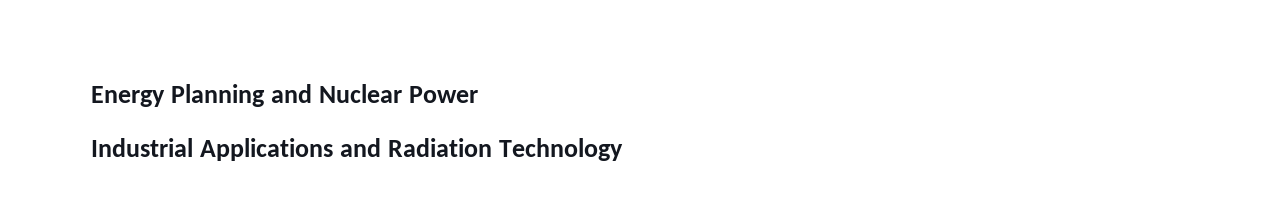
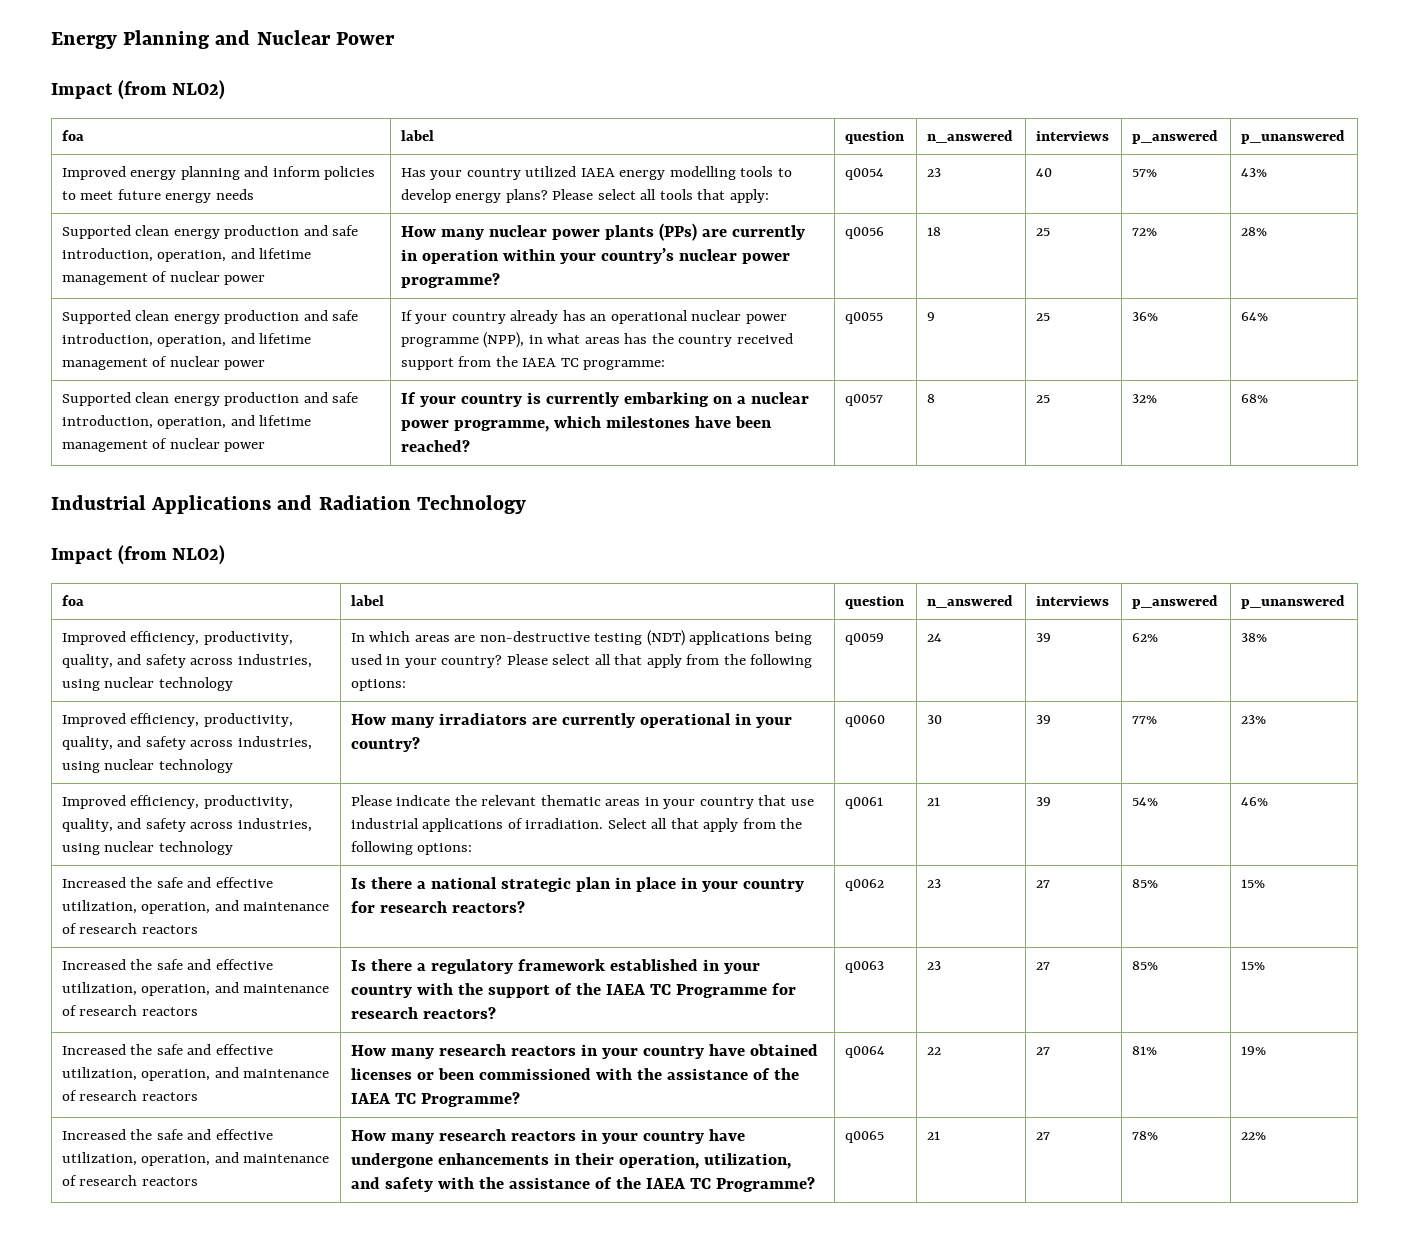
(479, 94) none -> [51,80,226,100] [61,130,84,141] [400,130,434,141] [844,131,904,144] [926,130,1013,143] [1035,131,1109,141] [1131,130,1218,144] [1240,130,1345,144] [61,166,376,180] [61,189,254,203] [400,166,792,180] [400,189,769,203] [844,168,884,180] [926,168,941,177] [1035,168,1052,177] [1131,169,1157,177] [1240,168,1267,177] [61,225,359,239] [61,248,312,262] [61,271,266,285] [400,223,805,241] [400,248,790,264] [400,273,500,288] [844,227,884,239] [926,227,941,236] [1035,228,1050,236] [1131,228,1157,236] [1240,227,1267,236] [61,310,359,324] [61,333,312,347] [61,356,266,370] [400,310,787,324] [400,332,793,348] [400,356,666,370] [844,312,883,324] [926,312,935,321] [1035,313,1050,321] [1131,312,1158,321] [1240,312,1268,321] [61,392,359,406] [61,415,312,429] [61,438,266,452] [400,392,809,407] [400,416,772,432] [400,440,470,452] [844,394,883,406] [926,394,935,403] [1035,395,1050,403] [1131,394,1157,403] [1240,394,1268,403] // Impact (from NLO2) // foa | label | question | n_answered | interviews | p_answered | p_unanswered // Improved energy planning and inform policies to meet future energy needs | Has your country utilized IAEA energy modelling tools to develop energy plans? Please select all tools that apply: | q0054 | 23 | 40 | 57% | 43% // Supported clean energy production and safe introduction, operation, and lifetime management of nuclear power | How many nuclear power plants (PPs) are currently in operation within your country’s nuclear power programme? | q0056 | 18 | 25 | 72% | 28% // Supported clean energy production and safe introduction, operation, and lifetime management of nuclear power | If your country already has an operational nuclear power programme (NPP), in what areas has the country received support from the IAEA TC programme: | q0055 | 9 | 25 | 36% | 64% // Supported clean energy production and safe introduction, operation, and lifetime management of nuclear power | If your country is currently embarking on a nuclear power programme, which milestones have been reached? | q0057 | 8 | 25 | 32% | 68%
(624, 149) none -> [51,545,226,565] [61,595,84,606] [350,595,384,606] [844,596,904,609] [926,595,1013,608] [1035,596,1109,606] [1131,595,1218,609] [1240,595,1345,609] [61,631,293,645] [61,654,312,668] [61,677,233,691] [350,630,812,646] [350,654,812,668] [350,679,406,691] [844,633,884,645] [926,633,942,642] [1035,633,1051,642] [1131,633,1158,642] [1240,633,1267,642] [61,713,293,727] [61,736,312,750] [61,759,233,773] [350,713,792,728] [350,737,420,752] [844,715,885,727] [926,715,942,724] [1035,715,1051,724] [1131,716,1157,724] [1240,715,1266,724] [61,795,293,809] [61,818,312,832] [61,841,233,855] [350,795,814,809] [350,818,803,832] [350,841,473,855] [844,797,883,809] [926,797,940,806] [1035,797,1051,806] [1131,797,1158,806] [1240,797,1268,806] [61,877,273,888] [61,900,330,914] [61,923,198,934] [350,877,804,892] [350,901,525,913] [844,879,884,891] [926,879,941,888] [1035,880,1050,888] [1131,879,1158,888] [1240,879,1265,888] [61,959,273,970] [61,982,330,996] [61,1005,198,1016] [350,959,760,974] [350,983,796,998] [350,1007,496,1019] [844,961,884,973] [926,961,941,970] [1035,962,1050,970] [1131,961,1158,970] [1240,961,1265,970] [61,1044,273,1055] [61,1067,330,1081] [61,1090,198,1101] [350,1044,818,1059] [350,1068,799,1080] [350,1092,520,1107] [844,1046,885,1058] [926,1047,941,1055] [1035,1047,1050,1055] [1131,1046,1157,1055] [1240,1046,1266,1055] [61,1129,273,1140] [61,1152,330,1166] [61,1175,198,1186] [350,1129,745,1144] [350,1153,791,1169] [350,1177,815,1192] [844,1131,884,1143] [926,1131,940,1140] [1035,1132,1050,1140] [1131,1131,1158,1140] [1240,1132,1266,1140] // Impact (from NLO2) // foa | label | question | n_answered | interviews | p_answered | p_unanswered // Improved efficiency, productivity, quality, and safety across industries, using nuclear technology | In which areas are non-destructive testing (NDT) applications being used in your country? Please select all that apply from the following options: | q0059 | 24 | 39 | 62% | 38% // Improved efficiency, productivity, quality, and safety across industries, using nuclear technology | How many irradiators are currently operational in your country? | q0060 | 30 | 39 | 77% | 23% // Improved efficiency, productivity, quality, and safety across industries, using nuclear technology | Please indicate the relevant thematic areas in your country that use industrial applications of irradiation. Select all that apply from the following options: | q0061 | 21 | 39 | 54% | 46% // Increased the safe and effective utilization, operation, and maintenance of research reactors | Is there a national strategic plan in place in your country for research reactors? | q0062 | 23 | 27 | 85% | 15% // Increased the safe and effective utilization, operation, and maintenance of research reactors | Is there a regulatory framework established in your country with the support of the IAEA TC Programme for research reactors? | q0063 | 23 | 27 | 85% | 15% // Increased the safe and effective utilization, operation, and maintenance of research reactors | How many research reactors in your country have obtained licenses or been commissioned with the assistance of the IAEA TC Programme? | q0064 | 22 | 27 | 81% | 19% // Increased the safe and effective utilization, operation, and maintenance of research reactors | How many research reactors in your country have undergone enhancements in their operation, utilization, and safety with the assistance of the IAEA TC Programme? | q0065 | 21 | 27 | 78% | 22%

